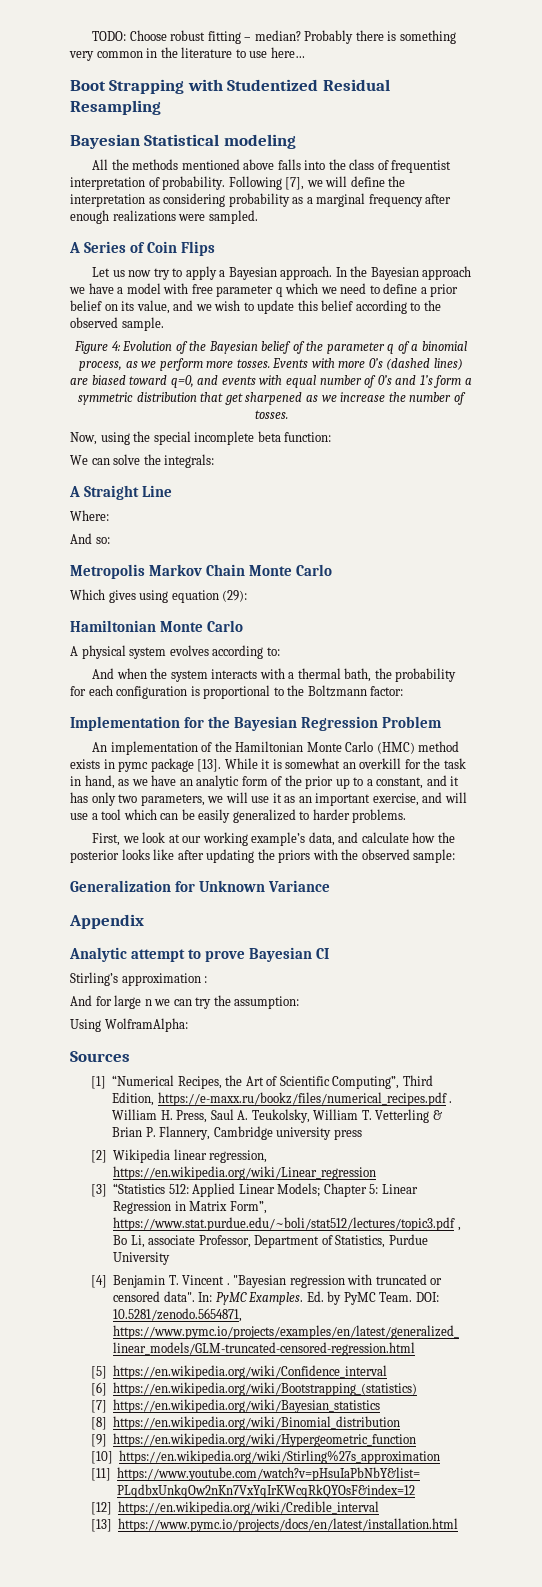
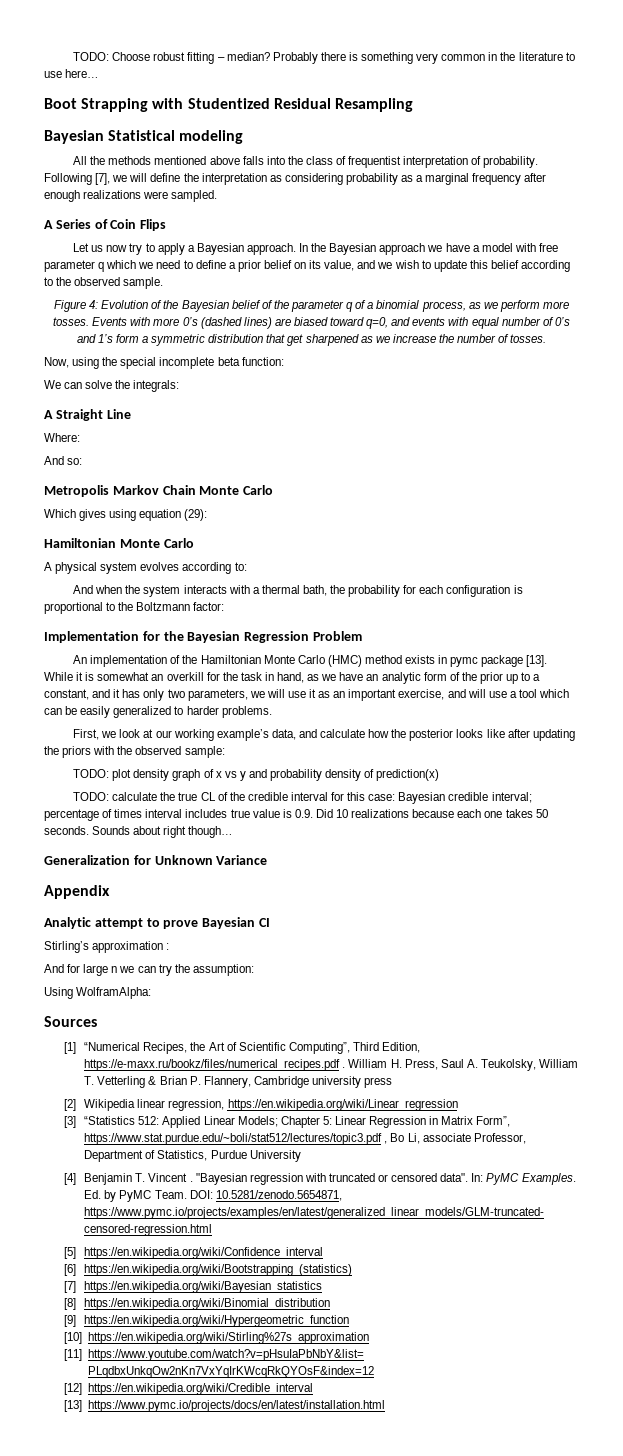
(456, 856) none -> [73,769,440,781] [73,792,532,804] [44,809,548,821] [44,826,234,838] // TODO: plot density graph of x vs y and probability density of prediction(x) // TODO: calculate the true CL of the credible interval for this case: Bayesian credible interval; percentage of times interval includes true value is 0.9. Did 10 realizations because each one takes 50 seconds. Sounds about right though…

